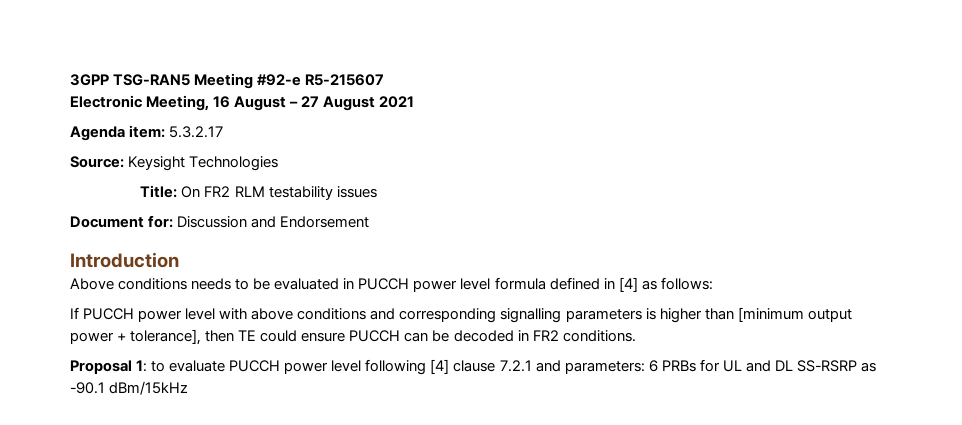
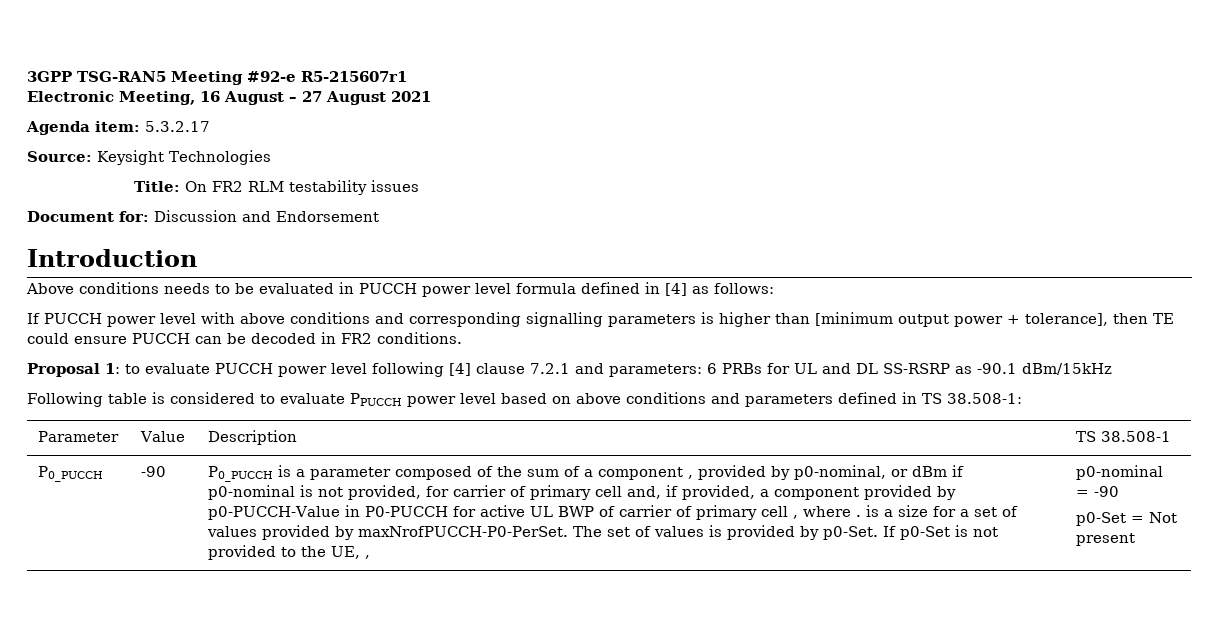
[305,74,385,86] R5-215607 -> [301,71,407,82] R5-215607r1
(189, 388) none -> [27,392,1022,407] [38,431,120,442] [140,431,186,442] [208,430,298,445] [1076,431,1172,442] [38,466,104,482] [141,466,167,477] [208,465,965,482] [208,485,957,500] [208,505,1019,520] [207,525,999,540] [208,545,371,560] [1076,465,1164,480] [1076,486,1120,497] [1076,512,1178,526] [1076,533,1136,546] // Following table is considered to evaluate PPUCCH power level based on above conditions and parameters defined in TS 38.508-1: // Parameter | Value | Description | TS 38.508-1 // P0_PUCCH | -90 | P0_PUCCH is a parameter composed of the sum of a component , provided by p0-nominal, or dBm if p0-nominal is not provided, for carrier of primary cell and, if provided, a component provided by p0-PUCCH-Value in P0-PUCCH for active UL BWP of carrier of primary cell , where . is a size for a set of values provided by maxNrofPUCCH-P0-PerSet. The set of values is provided by p0-Set. If p0-Set is not provided to the UE, , | p0-nominal = -90 // p0-Set = Not present

